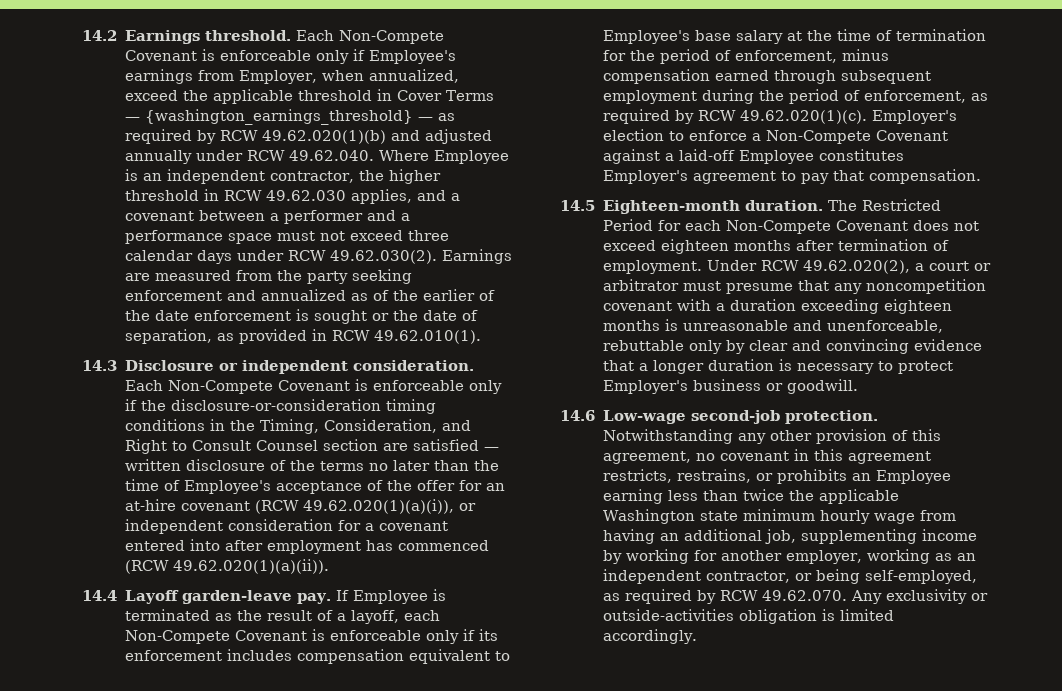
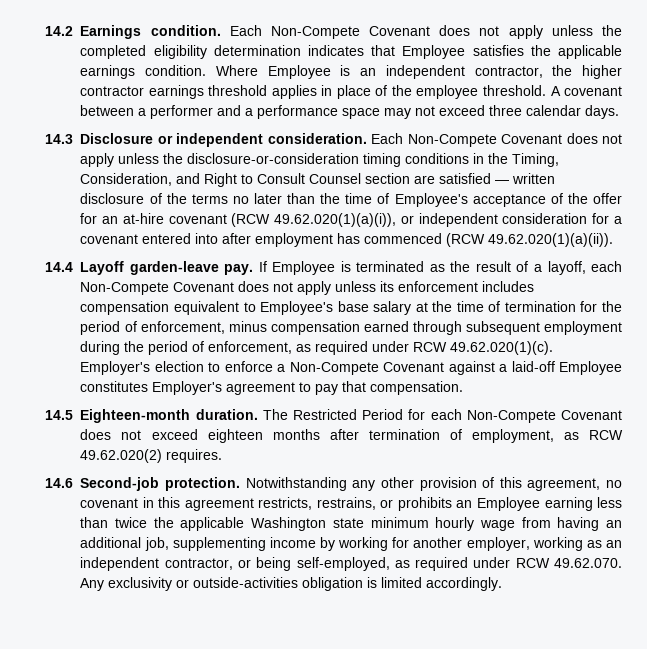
[204,30,444,44] [124,49,456,64] [124,69,459,84] [124,89,494,104] [124,109,455,125] [124,129,492,144] [124,150,374,164] threshold. Each Non-Compete Covenant is enforceable only if Employee's earnings from Employer, when annualized, exceed the applicable threshold in Cover Terms — {washington_earnings_threshold} — as required by RCW 49.62.020(1)(b) and adjusted annually under RCW 49.62.040. -> [150,25,622,39] [80,45,622,59] [80,65,207,79] condition. Each Non-Compete Covenant does not apply unless the completed eligibility determination indicates that Employee satisfies the applicable earnings condition.
[124,189,460,204] threshold in RCW 49.62.030 applies, and a -> [80,85,561,99] contractor earnings threshold applies in place of the employee threshold. A
[276,231,315,241] must -> [384,108,412,119] may
[196,249,512,264] [124,269,412,284] [124,289,495,301] [124,309,478,324] [124,329,481,344] days under RCW 49.62.030(2). Earnings are measured from the party seeking enforcement and annualized as of the earlier of the date enforcement is sought or the date of separation, as provided in RCW 49.62.010(1). -> [585,105,620,119] days.
[354,379,502,394] [124,399,137,411] is enforceable only if -> [566,133,622,144] [80,153,160,167] does not apply unless
[311,629,475,644] is enforceable only if -> [238,281,377,295] does not apply unless
[674,110,694,124] by -> [372,341,410,352] under
[602,260,991,274] [602,279,986,294] [602,299,952,314] [602,319,943,333] [602,339,982,354] [602,359,953,374] [602,379,858,394] employment. Under RCW 49.62.020(2), a court or arbitrator must presume that any noncompetition covenant with a duration exceeding eighteen months is unreasonable and unenforceable, rebuttable only by clear and convincing evidence that a longer duration is necessary to protect Employer's business or goodwill. -> [471,429,623,443] [80,449,223,463] employment, as RCW 49.62.020(2) requires.
[602,410,780,424] Low-wage second-job -> [80,477,160,491] Second-job
[696,590,716,604] by -> [473,557,511,568] under

